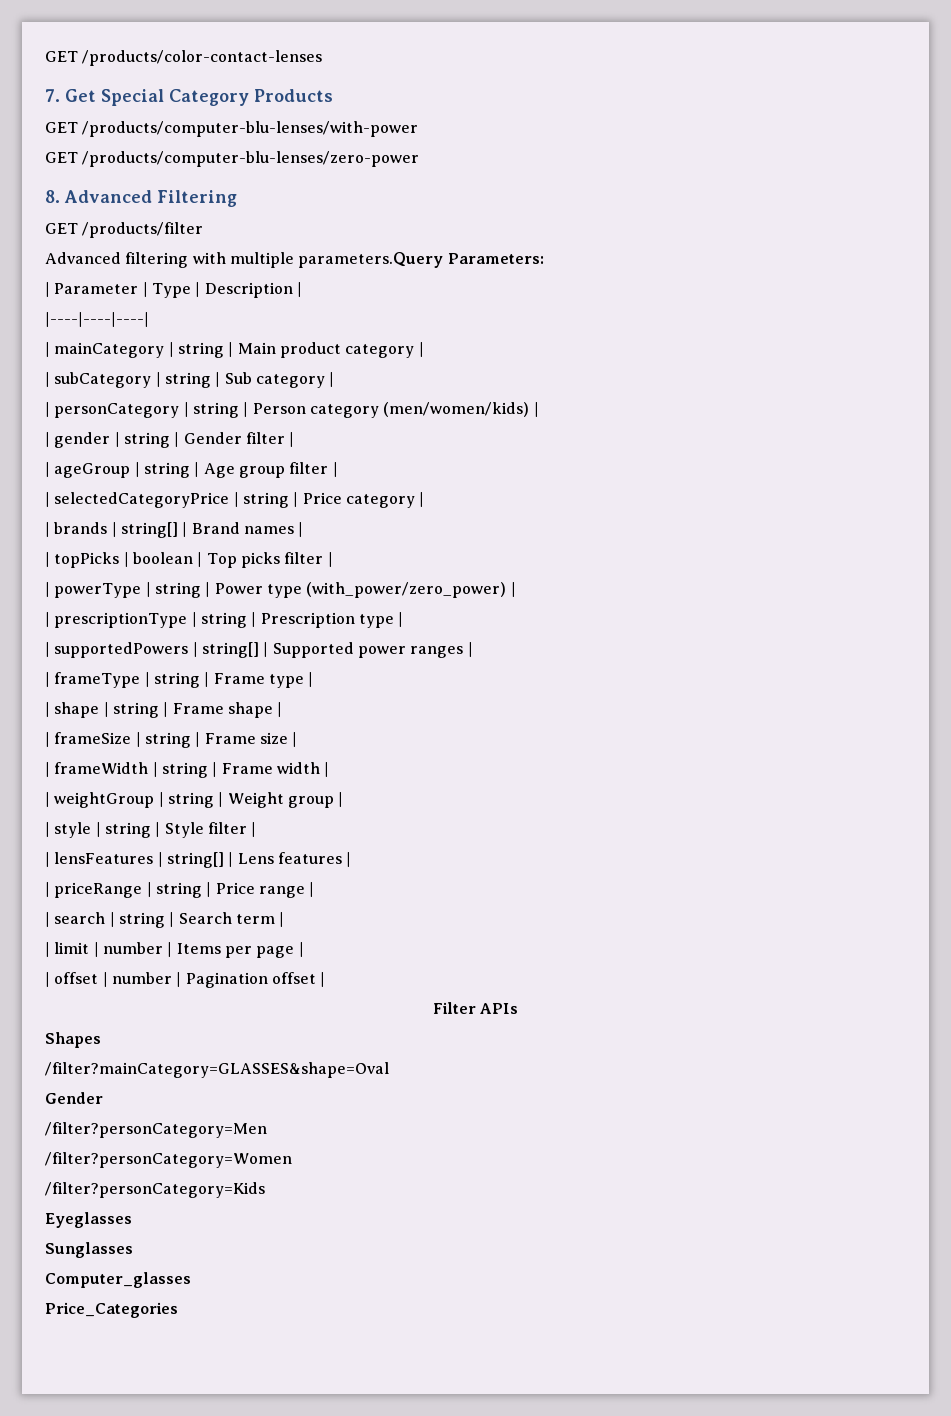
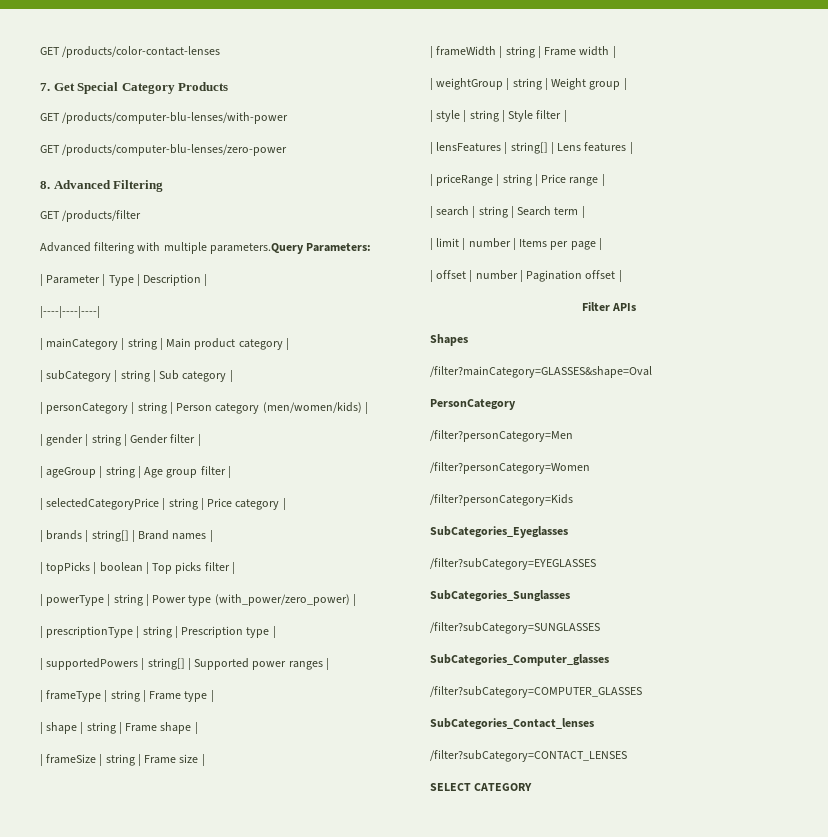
[45,1092,103,1104] Gender -> [430,399,516,410] PersonCategory
[45,1212,132,1228] [45,1242,133,1258] [45,1272,191,1288] [45,1302,178,1318] Eyeglasses // Sunglasses // Computer_glasses // Price_Categories -> [430,526,568,538] [430,558,596,570] [430,590,570,602] [430,622,600,634] [430,654,609,666] [430,686,642,698] [430,718,594,730] [430,750,627,762] [430,783,533,791] SubCategories_Eyeglasses // /filter?subCategory=EYEGLASSES // SubCategories_Sunglasses // /filter?subCategory=SUNGLASSES // SubCategories_Computer_glasses // /filter?subCategory=COMPUTER_GLASSES // SubCategories_Contact_lenses // /filter?subCategory=CONTACT_LENSES // SELECT CATEGORY

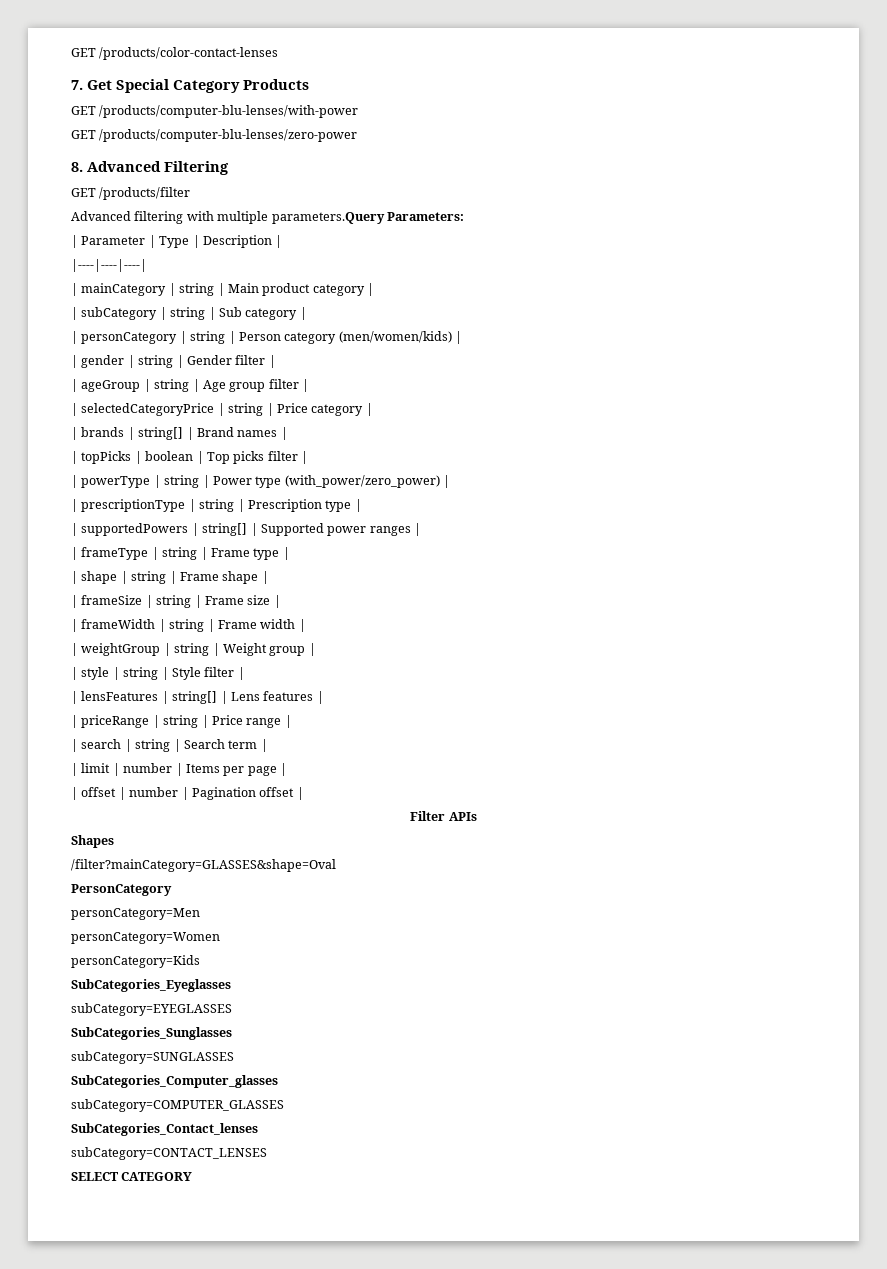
[430,430,573,442] [430,462,590,474] [430,494,573,506] /filter?personCategory=Men // /filter?personCategory=Women // /filter?personCategory=Kids -> [71,908,200,920] [71,932,220,944] [71,955,200,968] personCategory=Men // personCategory=Women // personCategory=Kids
[430,558,596,570] /filter?subCategory=EYEGLASSES -> [71,1003,232,1016] subCategory=EYEGLASSES
[430,622,600,634] /filter?subCategory=SUNGLASSES -> [71,1051,234,1064] subCategory=SUNGLASSES
[430,686,642,698] /filter?subCategory=COMPUTER_GLASSES -> [71,1099,284,1112] subCategory=COMPUTER_GLASSES
[430,750,627,762] /filter?subCategory=CONTACT_LENSES -> [71,1147,267,1160] subCategory=CONTACT_LENSES

